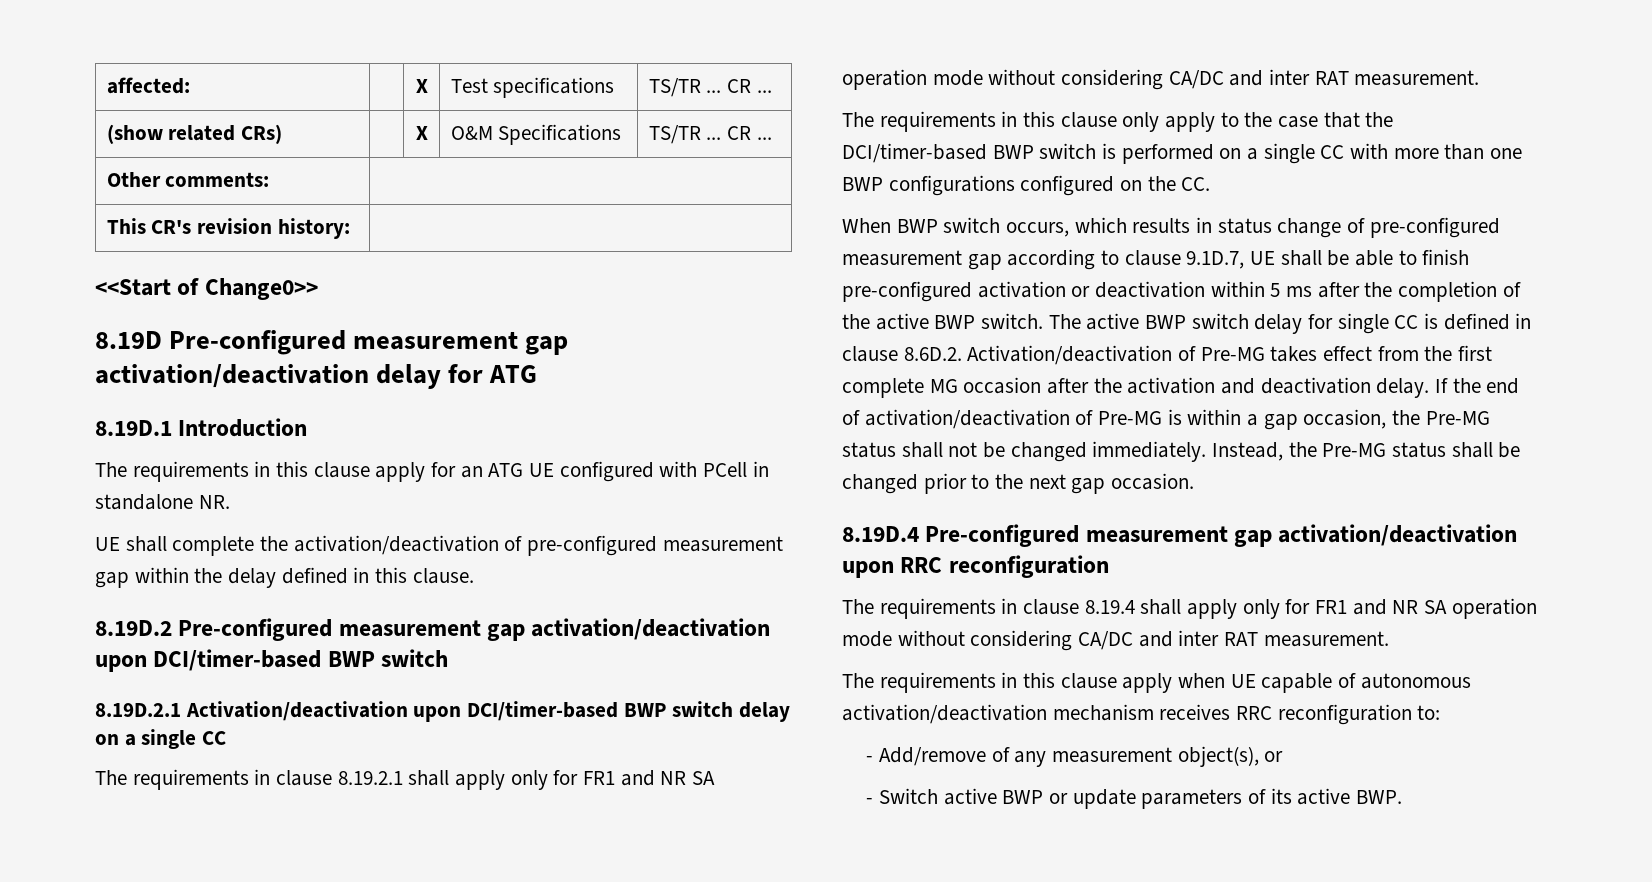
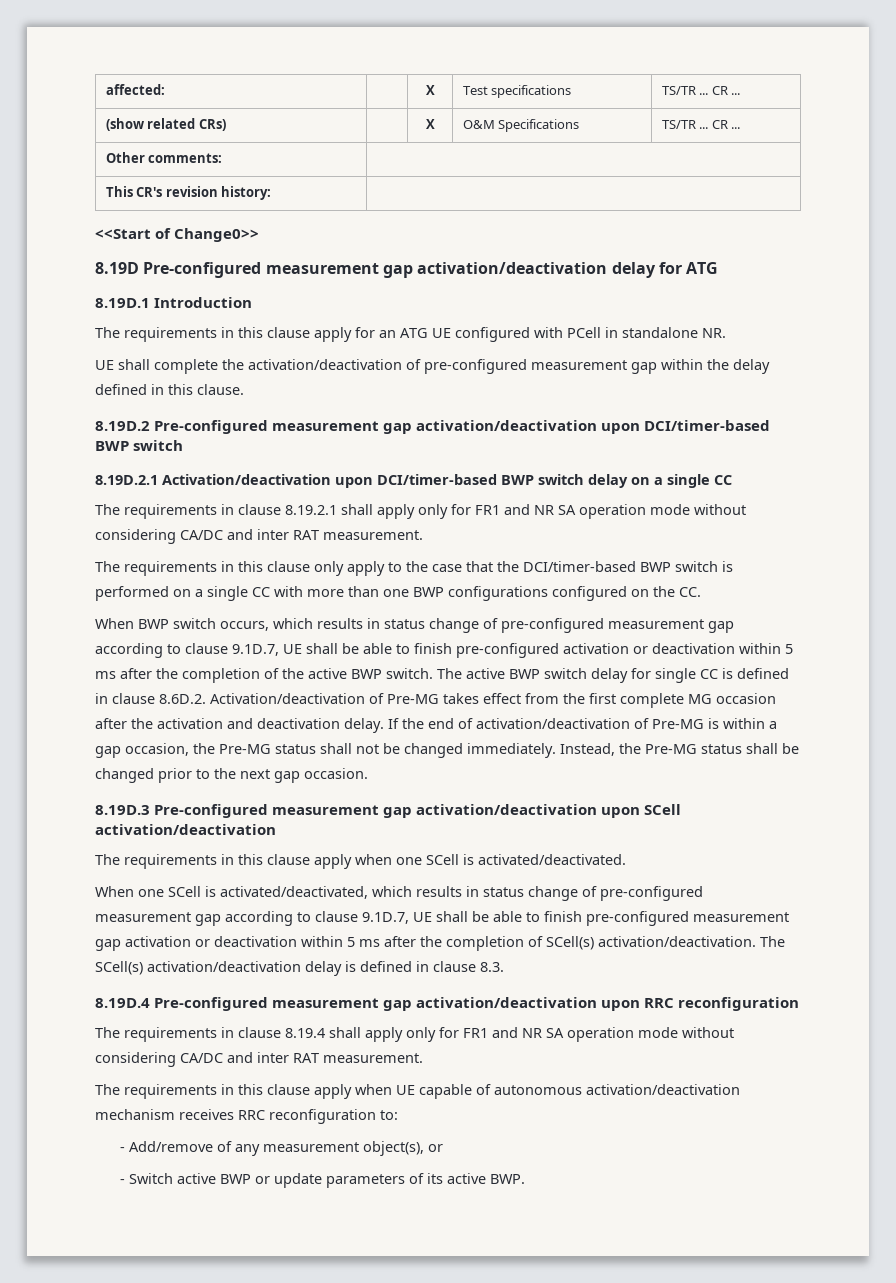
(1195, 481) none -> [95,804,682,818] [95,824,276,835] [95,854,626,869] [95,886,703,901] [95,911,789,926] [95,936,785,951] [95,961,504,976] // 8.19D.3 Pre-configured measurement gap activation/deactivation upon SCell activation/deactivation // The requirements in this clause apply when one SCell is activated/deactivated. // When one SCell is activated/deactivated, which results in status change of pre-configured measurement gap according to clause 9.1D.7, UE shall be able to finish pre-configured measurement gap activation or deactivation within 5 ms after the completion of SCell(s) activation/deactivation. The SCell(s) activation/deactivation delay is defined in clause 8.3.

